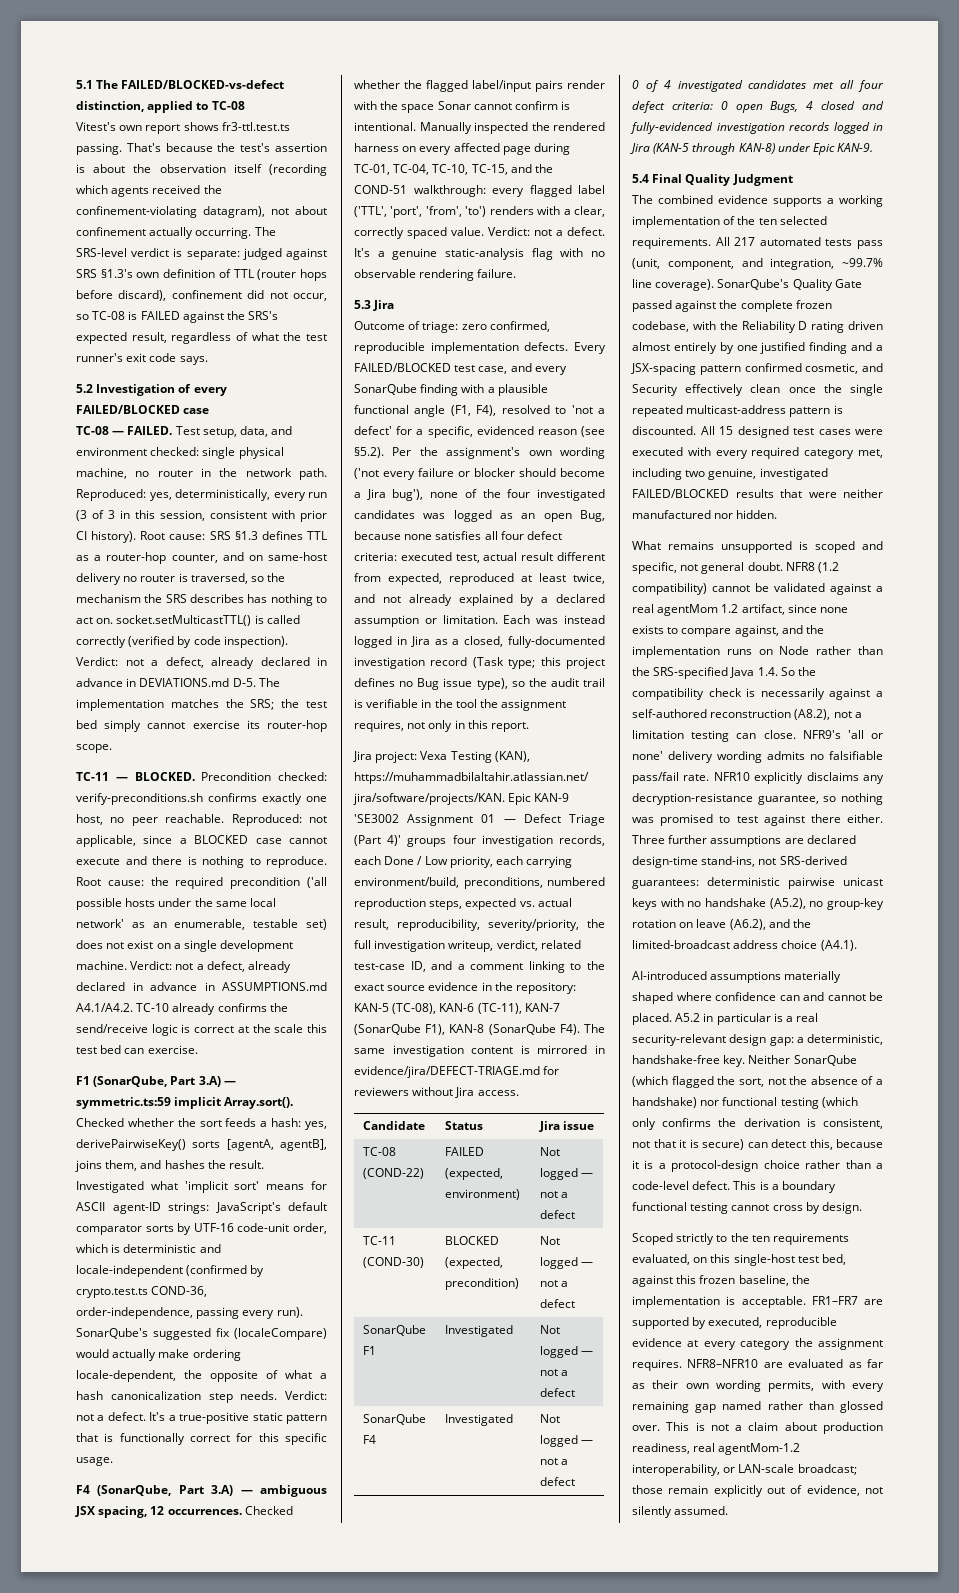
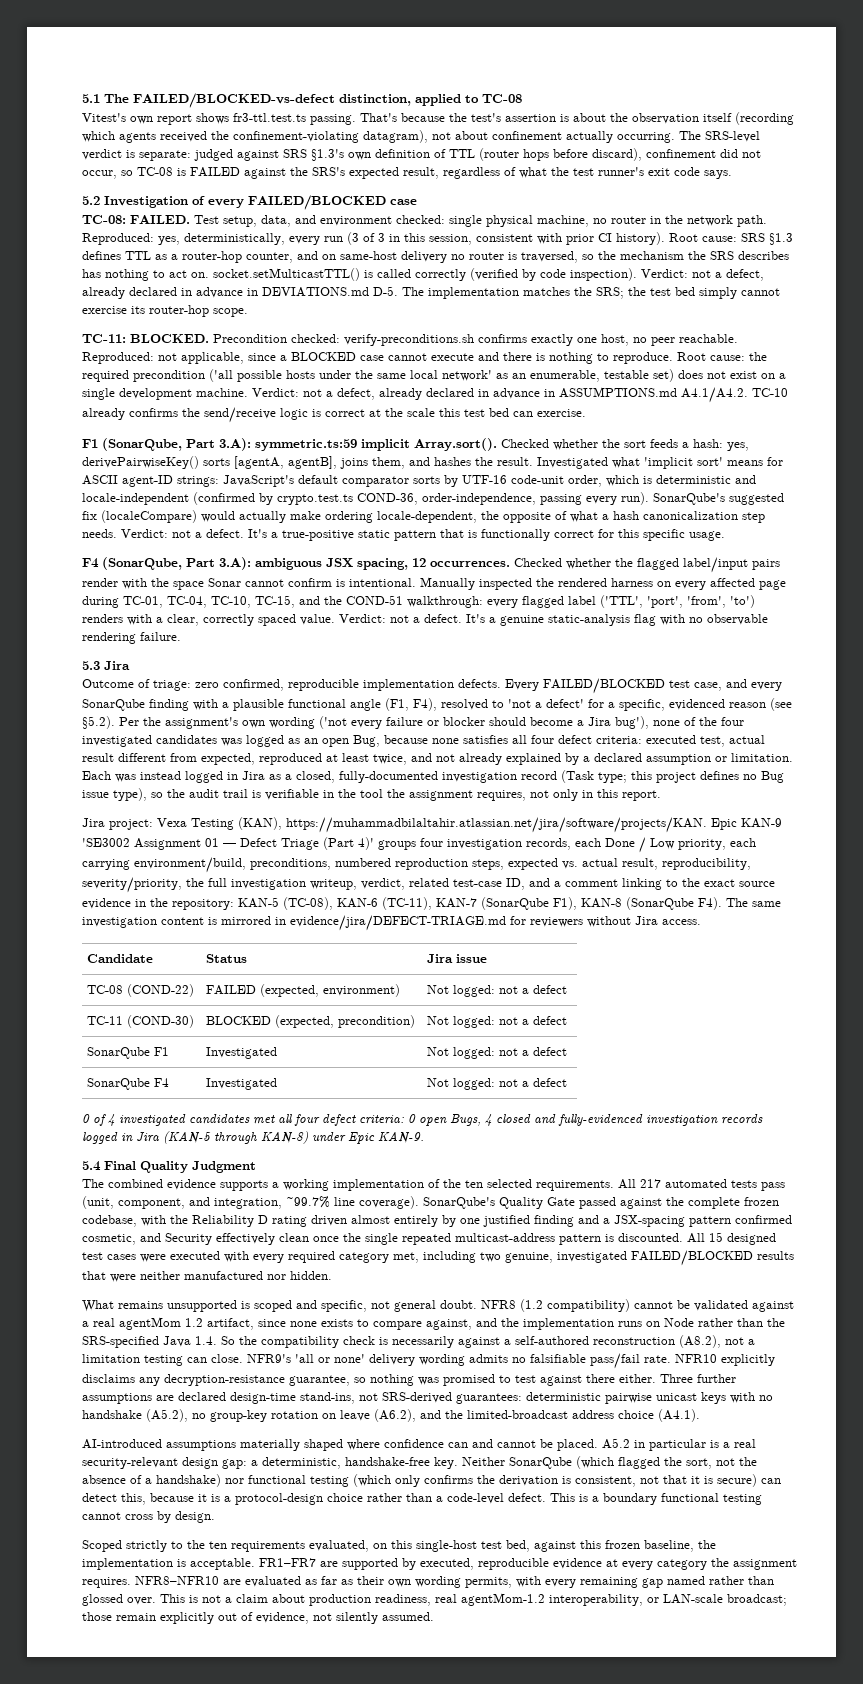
[76,426,125,435] TC-08 — -> [82,215,126,224] TC-08:
[76,772,128,781] TC-11 — -> [82,334,126,343] TC-11:
[198,1076,236,1087] 3.A) — -> [219,438,251,451] 3.A):
[211,1485,253,1496] 3.A) — -> [219,557,251,570] 3.A):
[540,1168,594,1180] logged — -> [453,985,496,997] logged:
[540,1257,594,1269] logged — -> [453,1016,496,1028] logged:
[540,1346,594,1358] logged — -> [453,1047,496,1059] logged:
[540,1435,594,1447] logged — -> [453,1078,496,1090] logged:

